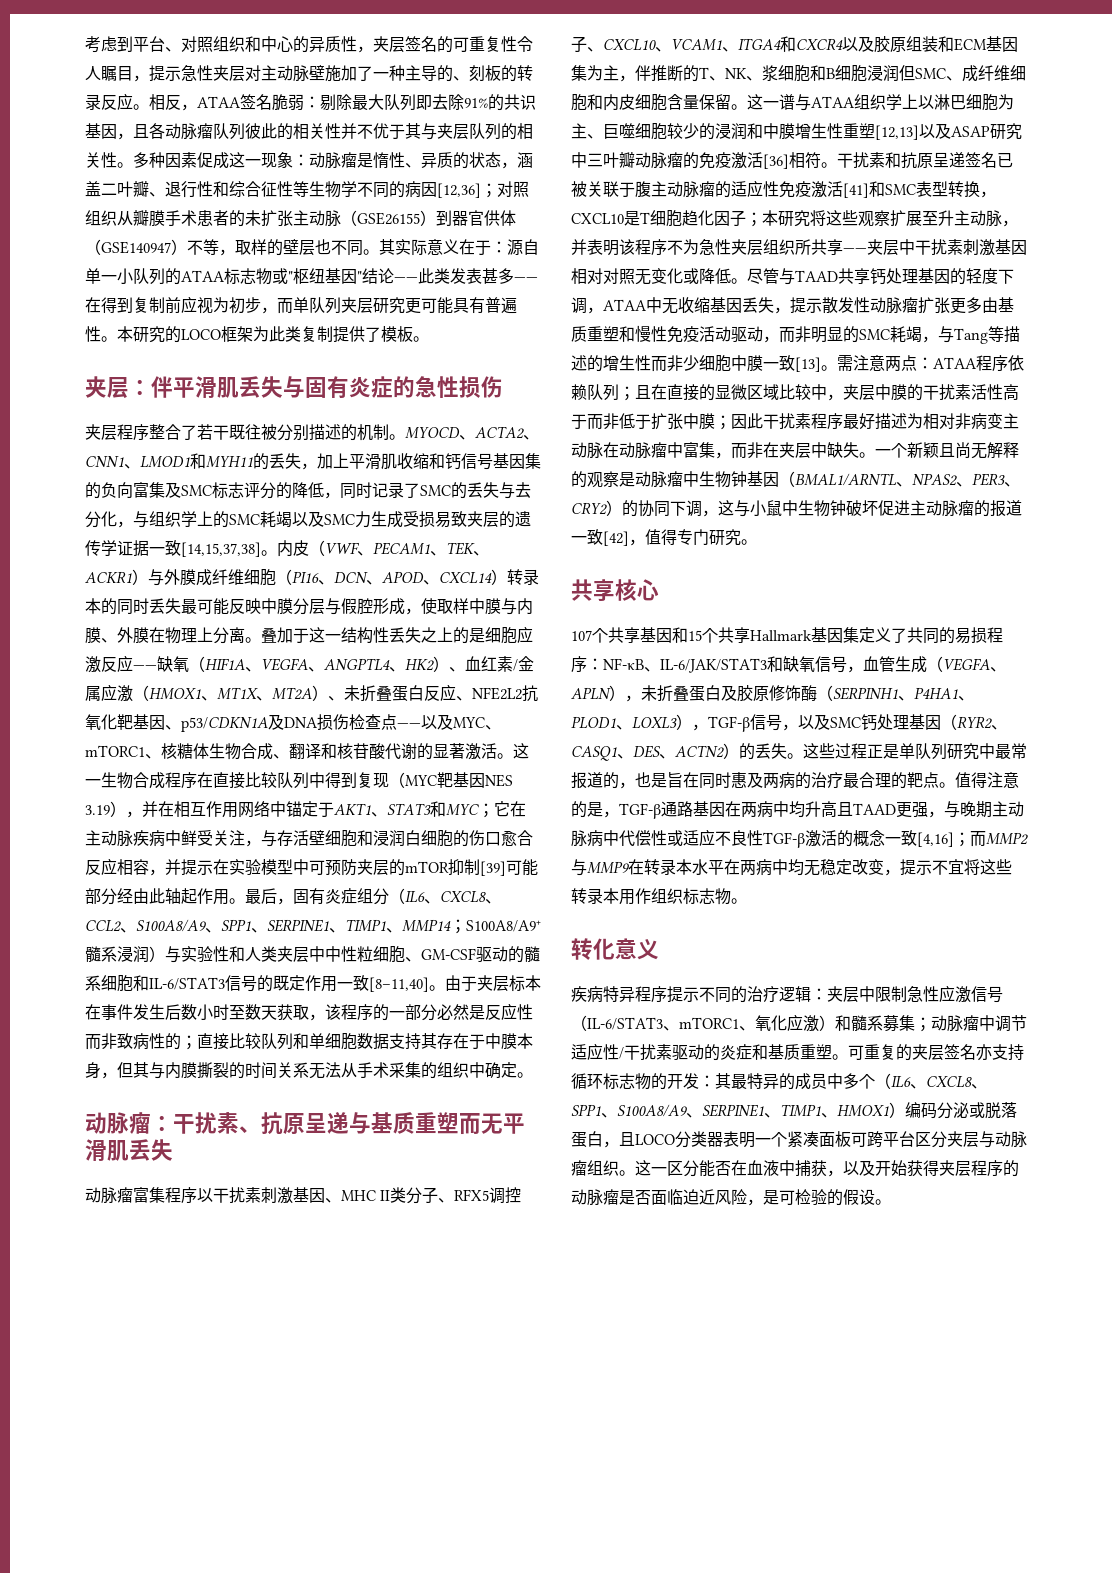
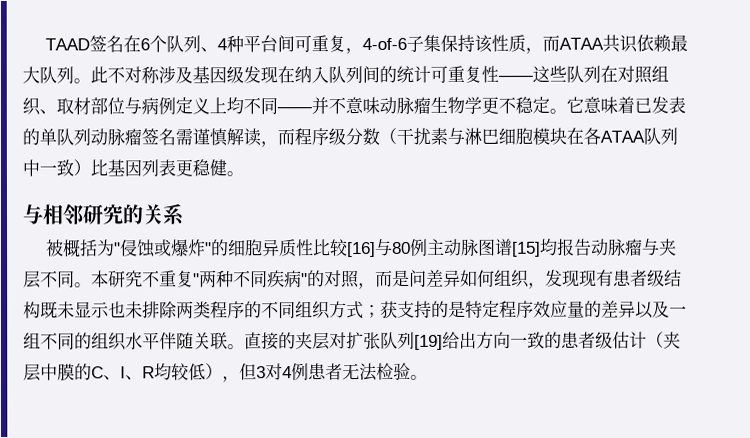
[85,36,533,53] [85,64,533,82] [85,93,536,111] [85,123,533,140] [85,152,533,169] [85,181,529,198] [85,210,516,227] [85,239,539,256] [85,268,538,285] [85,296,517,314] [85,326,429,343] [85,376,503,399] [85,424,539,441] [85,453,541,470] [85,482,531,499] [85,511,531,528] [85,540,489,557] [85,569,539,586] [85,598,533,615] [85,626,533,644] [85,655,534,673] [85,684,538,702] [85,714,501,732] [85,743,529,760] [85,772,513,789] [85,800,526,818] [85,830,533,847] [85,858,538,876] [85,888,501,905] [85,919,541,934] [85,946,540,963] [85,975,541,992] [85,1003,533,1021] [85,1033,533,1050] [85,1062,533,1079] [85,1112,525,1135] [85,1139,173,1161] [85,1187,522,1204] [571,36,1018,53] [571,65,1026,82] [571,94,1014,111] [571,123,1022,140] [571,152,1013,169] [571,180,996,198] [571,210,1018,227] [571,238,1027,256] [571,268,1014,285] [571,297,1014,314] [571,325,1020,344] [571,355,1024,372] [571,384,1019,401] [571,413,1019,430] [571,442,1019,459] [571,471,1020,488] [571,500,1022,517] [571,529,757,546] [571,579,659,601] [571,627,1003,644] [571,656,1006,673] [571,685,974,702] [571,714,1007,732] [571,743,1027,761] [571,772,1019,789] [571,801,1024,819] [571,829,1029,848] [571,859,1012,876] [571,888,747,905] [571,938,659,960] [571,985,1003,1003] [571,1014,1027,1032] [571,1043,1024,1061] [571,1073,987,1090] [571,1102,1017,1119] [571,1131,1027,1148] [571,1160,1019,1177] [571,1189,875,1206] 考虑到平台、对照组织和中心的异质性，夹层签名的可重复性令人瞩目，提示急性夹层对主动脉壁施加了一种主导的、刻板的转录反应。相反，ATAA签名脆弱：剔除最大队列即去除91%的共识基因，且各动脉瘤队列彼此的相关性并不优于其与夹层队列的相关性。多种因素促成这一现象：动脉瘤是惰性、异质的状态，涵盖二叶瓣、退行性和综合征性等生物学不同的病因[12,36]；对照组织从瓣膜手术患者的未扩张主动脉（GSE26155）到器官供体（GSE140947）不等，取样的壁层也不同。其实际意义在于：源自单一小队列的ATAA标志物或"枢纽基因"结论——此类发表甚多——在得到复制前应视为初步，而单队列夹层研究更可能具有普遍性。本研究的LOCO框架为此类复制提供了模板。 // 夹层：伴平滑肌丢失与固有炎症的急性损伤 // 夹层程序整合了若干既往被分别描述的机制。MYOCD、ACTA2、CNN1、LMOD1和MYH11的丢失，加上平滑肌收缩和钙信号基因集的负向富集及SMC标志评分的降低，同时记录了SMC的丢失与去分化，与组织学上的SMC耗竭以及SMC力生成受损易致夹层的遗传学证据一致[14,15,37,38]。内皮（VWF、PECAM1、TEK、ACKR1）与外膜成纤维细胞（PI16、DCN、APOD、CXCL14）转录本的同时丢失最可能反映中膜分层与假腔形成，使取样中膜与内膜、外膜在物理上分离。叠加于这一结构性丢失之上的是细胞应激反应——缺氧（HIF1A、VEGFA、ANGPTL4、HK2）、血红素/金属应激（HMOX1、MT1X、MT2A）、未折叠蛋白反应、NFE2L2抗氧化靶基因、p53/CDKN1A及DNA损伤检查点——以及MYC、mTORC1、核糖体生物合成、翻译和核苷酸代谢的显著激活。这一生物合成程序在直接比较队列中得到复现（MYC靶基因NES 3.19），并在相互作用网络中锚定于AKT1、STAT3和MYC；它在主动脉疾病中鲜受关注，与存活壁细胞和浸润白细胞的伤口愈合反应相容，并提示在实验模型中可预防夹层的mTOR抑制[39]可能部分经由此轴起作用。最后，固有炎症组分（IL6、CXCL8、CCL2、S100A8/A9、SPP1、SERPINE1、TIMP1、MMP14；S100A8/A9⁺髓系浸润）与实验性和人类夹层中中性粒细胞、GM-CSF驱动的髓系细胞和IL-6/STAT3信号的既定作用一致[8–11,40]。由于夹层标本在事件发生后数小时至数天获取，该程序的一部分必然是反应性而非致病性的；直接比较队列和单细胞数据支持其存在于中膜本身，但其与内膜撕裂的时间关系无法从手术采集的组织中确定。 // 动脉瘤：干扰素、抗原呈递与基质重塑而无平滑肌丢失 // 动脉瘤富集程序以干扰素刺激基因、MHC II类分子、RFX5调控子、CXCL10、VCAM1、ITGA4和CXCR4以及胶原组装和ECM基因集为主，伴推断的T、NK、浆细胞和B细胞浸润但SMC、成纤维细胞和内皮细胞含量保留。这一谱与ATAA组织学上以淋巴细胞为主、巨噬细胞较少的浸润和中膜增生性重塑[12,13]以及ASAP研究中三叶瓣动脉瘤的免疫激活[36]相符。干扰素和抗原呈递签名已被关联于腹主动脉瘤的适应性免疫激活[41]和SMC表型转换，CXCL10是T细胞趋化因子；本研究将这些观察扩展至升主动脉，并表明该程序不为急性夹层组织所共享——夹层中干扰素刺激基因相对对照无变化或降低。尽管与TAAD共享钙处理基因的轻度下调，ATAA中无收缩基因丢失，提示散发性动脉瘤扩张更多由基质重塑和慢性免疫活动驱动，而非明显的SMC耗竭，与Tang等描述的增生性而非少细胞中膜一致[13]。需注意两点：ATAA程序依赖队列；且在直接的显微区域比较中，夹层中膜的干扰素活性高于而非低于扩张中膜；因此干扰素程序最好描述为相对非病变主动脉在动脉瘤中富集，而非在夹层中缺失。一个新颖且尚无解释的观察是动脉瘤中生物钟基因（BMAL1/ARNTL、NPAS2、PER3、CRY2）的协同下调，这与小鼠中生物钟破坏促进主动脉瘤的报道一致[42]，值得专门研究。 // 共享核心 // 107个共享基因和15个共享Hallmark基因集定义了共同的易损程序：NF-κB、IL-6/JAK/STAT3和缺氧信号，血管生成（VEGFA、APLN），未折叠蛋白及胶原修饰酶（SERPINH1、P4HA1、PLOD1、LOXL3），TGF-β信号，以及SMC钙处理基因（RYR2、CASQ1、DES、ACTN2）的丢失。这些过程正是单队列研究中最常报道的，也是旨在同时惠及两病的治疗最合理的靶点。值得注意的是，TGF-β通路基因在两病中均升高且TAAD更强，与晚期主动脉病中代偿性或适应不良性TGF-β激活的概念一致[4,16]；而MMP2与MMP9在转录本水平在两病中均无稳定改变，提示不宜将这些转录本用作组织标志物。 // 转化意义 // 疾病特异程序提示不同的治疗逻辑：夹层中限制急性应激信号（IL-6/STAT3、mTORC1、氧化应激）和髓系募集；动脉瘤中调节适应性/干扰素驱动的炎症和基质重塑。可重复的夹层签名亦支持循环标志物的开发：其最特异的成员中多个（IL6、CXCL8、SPP1、S100A8/A9、SERPINE1、TIMP1、HMOX1）编码分泌或脱落蛋白，且LOCO分类器表明一个紧凑面板可跨平台区分夹层与动脉瘤组织。这一区分能否在血液中捕获，以及开始获得夹层程序的动脉瘤是否面临迫近风险，是可检验的假设 -> [44,34,688,55] [22,65,669,84] [22,96,686,116] [22,127,678,148] [22,159,244,177] [22,203,185,226] [45,238,677,258] [23,269,682,290] [23,300,687,320] [23,331,681,351] [23,362,411,383] TAAD签名在6个队列、4种平台间可重复，4-of-6子集保持该性质，而ATAA共识依赖最大队列。此不对称涉及基因级发现在纳入队列间的统计可重复性——这些队列在对照组织、取材部位与病例定义上均不同——并不意味动脉瘤生物学更不稳定。它意味着已发表的单队列动脉瘤签名需谨慎解读，而程序级分数（干扰素与淋巴细胞模块在各ATAA队列中一致）比基因列表更稳健。 // 与相邻研究的关系 // 被概括为"侵蚀或爆炸"的细胞异质性比较[16]与80例主动脉图谱[15]均报告动脉瘤与夹层不同。本研究不重复"两种不同疾病"的对照，而是问差异如何组织，发现现有患者级结构既未显示也未排除两类程序的不同组织方式；获支持的是特定程序效应量的差异以及一组不同的组织水平伴随关联。直接的夹层对扩张队列[19]给出方向一致的患者级估计（夹层中膜的C、I、R均较低），但3对4例患者无法检验

